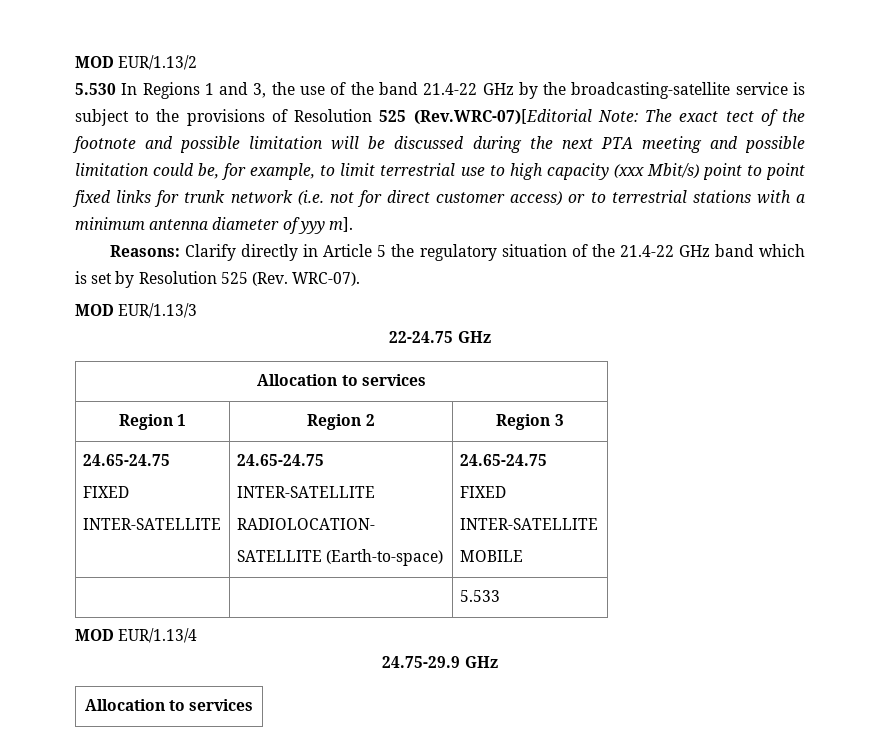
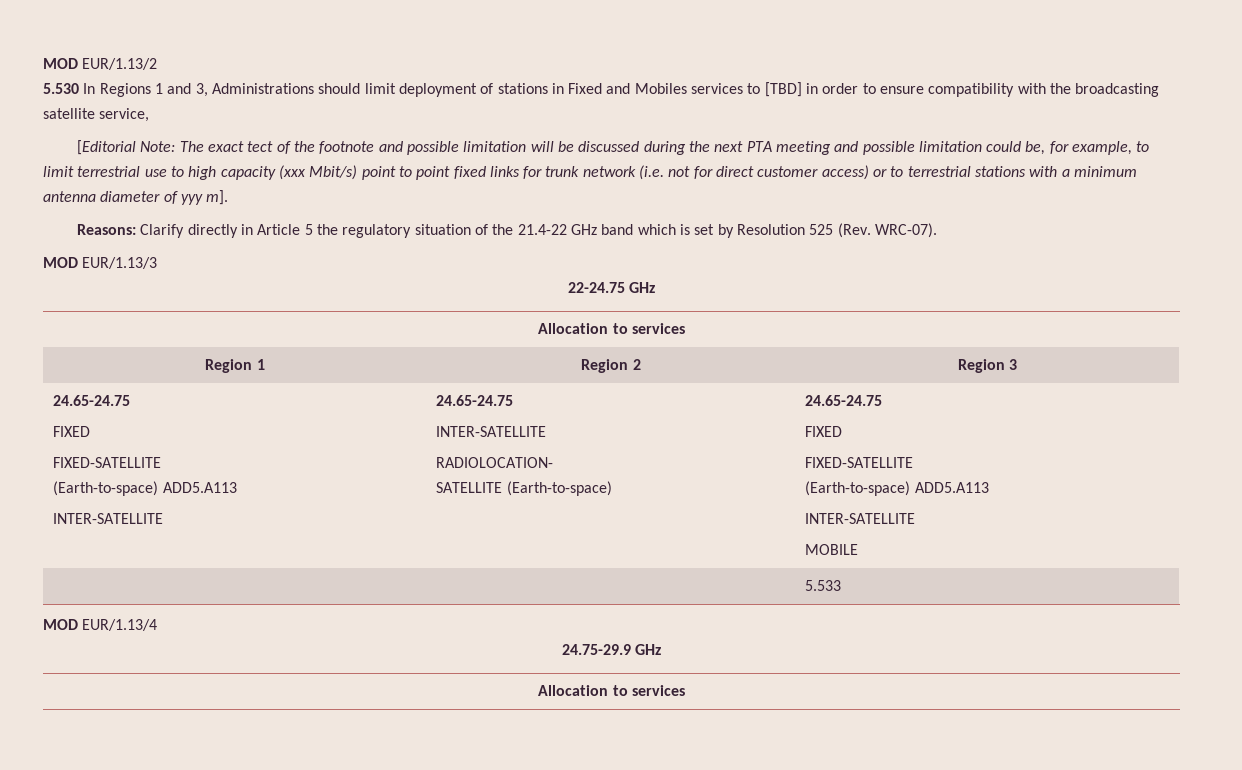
[271,82,805,99] [75,109,592,126] the use of the band 21.4-22 GHz by the broadcasting-satellite service is subject to the provisions of Resolution 525 (Rev.WRC-07)[Editorial -> [211,82,1160,97] [43,108,150,122] [77,140,137,155] Administrations should limit deployment of stations in Fixed and Mobiles services to [TBD] in order to ensure compatibility with the broadcasting satellite service, // [Editorial
(129, 492) none -> [53,457,162,468] [53,481,237,496] // FIXED-SATELLITE // (Earth-to-space) ADD5.A113
(506, 492) none -> [805,457,914,468] [805,481,989,496] // FIXED-SATELLITE // (Earth-to-space) ADD5.A113

